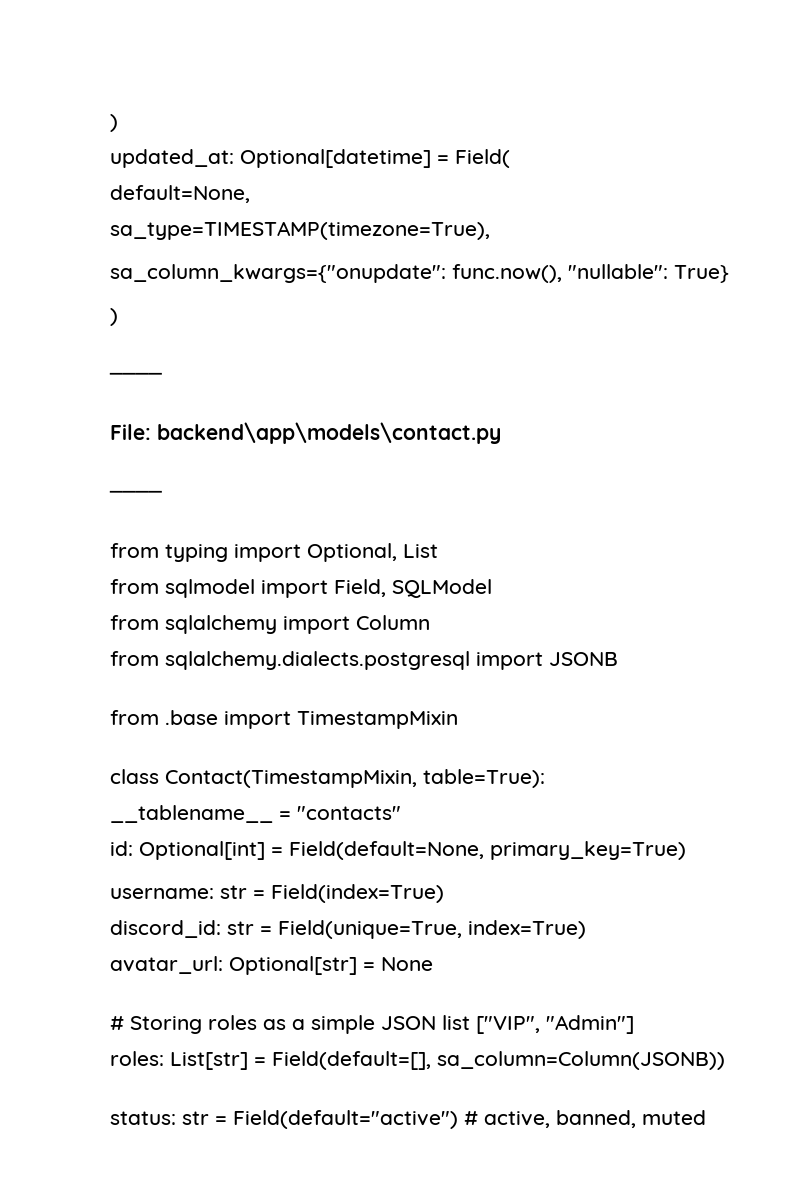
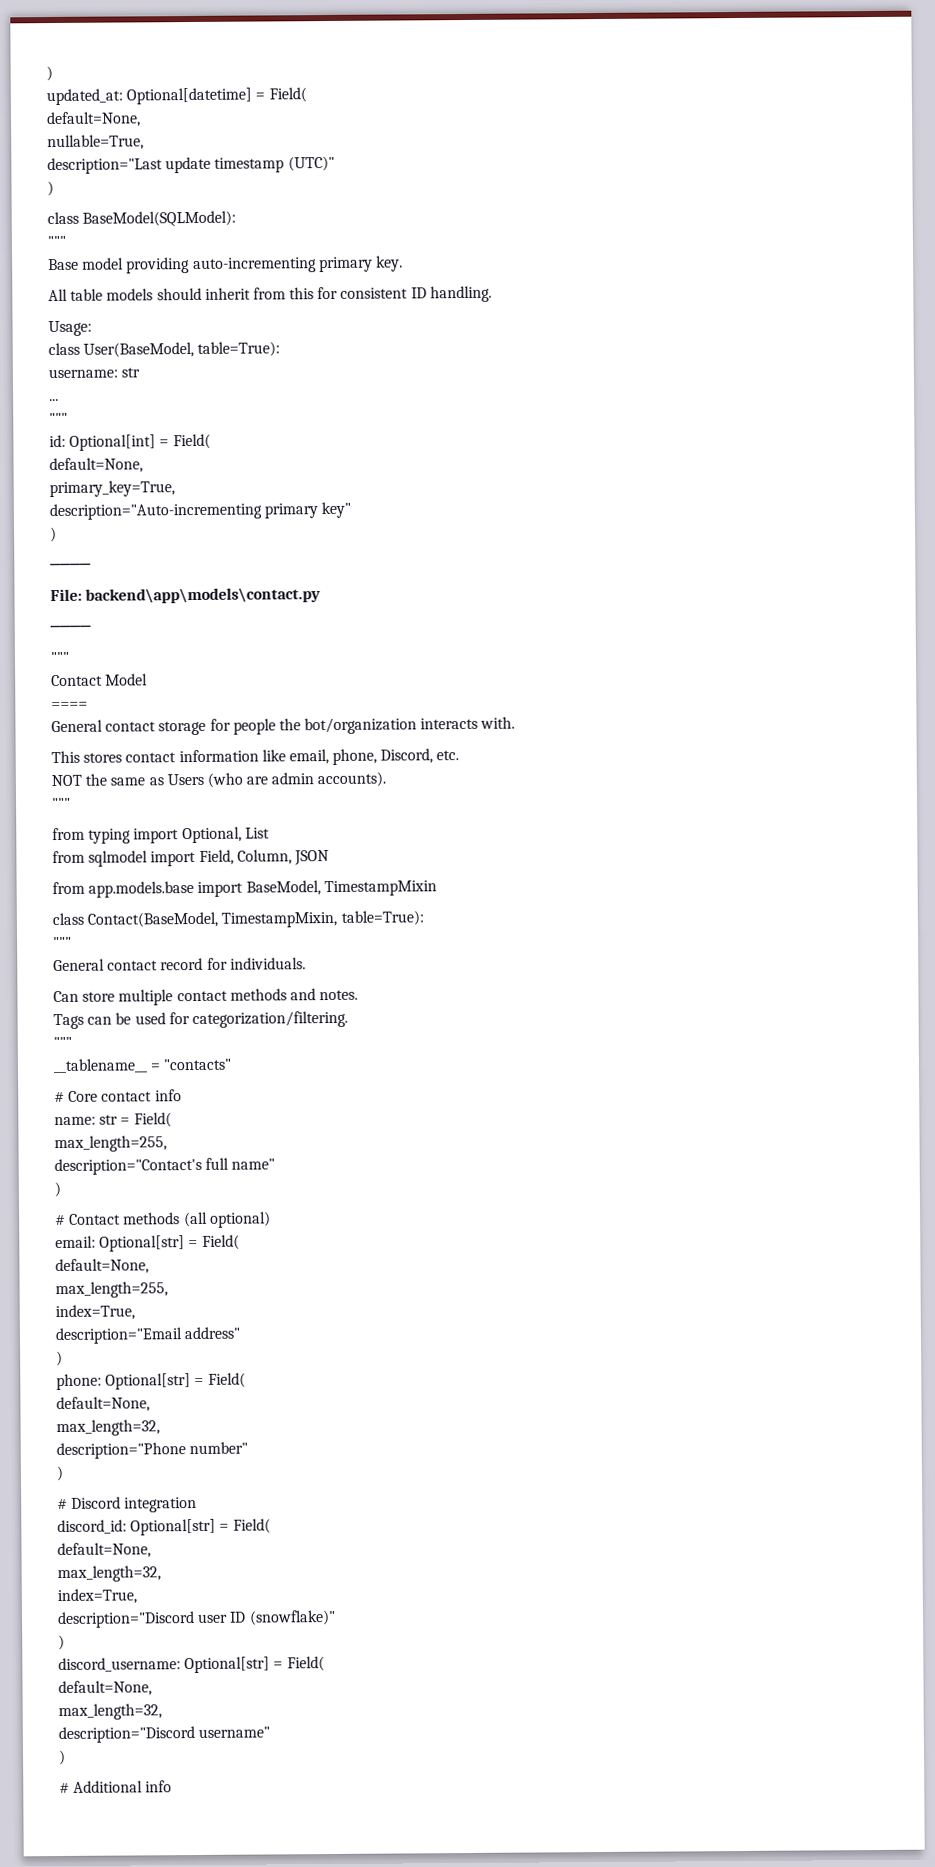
[110,221,490,240] [110,264,729,283] sa_type=TIMESTAMP(timezone=True), // sa_column_kwargs={"onupdate": func.now(), "nullable": True} -> [47,134,144,151] [47,155,335,175] [47,181,54,197] [47,210,237,227] [47,235,66,248] [48,255,403,274] [48,285,492,303] [48,320,92,337] [48,341,281,358] [48,367,141,379] [49,398,59,402] [49,412,68,425] [49,433,211,451] [49,457,143,474] [49,480,175,498] [49,501,352,521] nullable=True, // description="Last update timestamp (UTC)" // ) // class BaseModel(SQLModel): // """ // Base model providing auto-incrementing primary key. // All table models should inherit from this for consistent ID handling. // Usage: // class User(BaseModel, table=True): // username: str // ... // """ // id: Optional[int] = Field( // default=None, // primary_key=True, // description="Auto-incrementing primary key"
(162, 494) none -> [50,651,70,664] [51,673,149,687] [51,701,88,710] [51,716,516,736] [51,748,460,765] [51,771,387,788] [51,797,71,810] // """ // Contact Model // ==== // General contact storage for people the bot/organization interacts with. // This stores contact information like email, phone, Discord, etc. // NOT the same as Users (who are admin accounts). // """
[392,579,492,598] [110,615,430,634] [110,651,618,670] [110,710,291,729] SQLModel // from sqlalchemy import Column // from sqlalchemy.dialects.postgresql import JSONB // from .base import -> [236,849,329,866] [52,880,321,898] Column, JSON // from app.models.base import BaseModel,
[165,769,545,788] [110,805,401,823] [110,841,686,860] [110,884,444,903] [110,920,586,939] [110,956,433,975] [110,1015,634,1034] [110,1051,725,1070] [110,1110,706,1129] Contact(TimestampMixin, table=True): // __tablename__ = "contacts" // id: Optional[int] = Field(default=None, primary_key=True) // username: str = Field(index=True) // discord_id: str = Field(unique=True, index=True) // avatar_url: Optional[str] = None // # Storing roles as a simple JSON list ["VIP", "Admin"] // roles: List[str] = Field(default=[], sa_column=Column(JSONB)) // status: str = Field(default="active") # active, banned, muted -> [87,910,424,928] [53,936,72,949] [53,957,306,972] [53,988,359,1006] [53,1010,348,1030] [53,1036,72,1049] [53,1058,232,1074] [54,1089,182,1103] [54,1112,172,1128] [54,1135,167,1153] [54,1157,276,1176] [54,1181,61,1198] [55,1211,271,1228] [55,1234,240,1252] [55,1258,149,1275] [55,1281,168,1299] [55,1304,135,1321] [55,1326,241,1345] [56,1350,63,1367] [56,1372,246,1391] [56,1396,150,1413] [56,1419,160,1437] [56,1441,249,1460] [56,1465,64,1482] [57,1496,198,1513] [57,1518,271,1536] [57,1542,151,1559] [57,1565,161,1583] [57,1588,137,1605] [57,1609,336,1629] [58,1634,65,1651] [58,1656,325,1674] [58,1680,152,1697] [58,1703,162,1721] [58,1726,271,1744] [58,1749,66,1766] [59,1780,173,1794] Contact(BaseModel, TimestampMixin, table=True): // """ // General contact record for individuals. // Can store multiple contact methods and notes. // Tags can be used for categorization/filtering. // """ // __tablename__ = "contacts" // # Core contact info // name: str = Field( // max_length=255, // description="Contact's full name" // ) // # Contact methods (all optional) // email: Optional[str] = Field( // default=None, // max_length=255, // index=True, // description="Email address" // ) // phone: Optional[str] = Field( // default=None, // max_length=32, // description="Phone number" // ) // # Discord integration // discord_id: Optional[str] = Field( // default=None, // max_length=32, // index=True, // description="Discord user ID (snowflake)" // ) // discord_username: Optional[str] = Field( // default=None, // max_length=32, // description="Discord username" // ) // # Additional info

